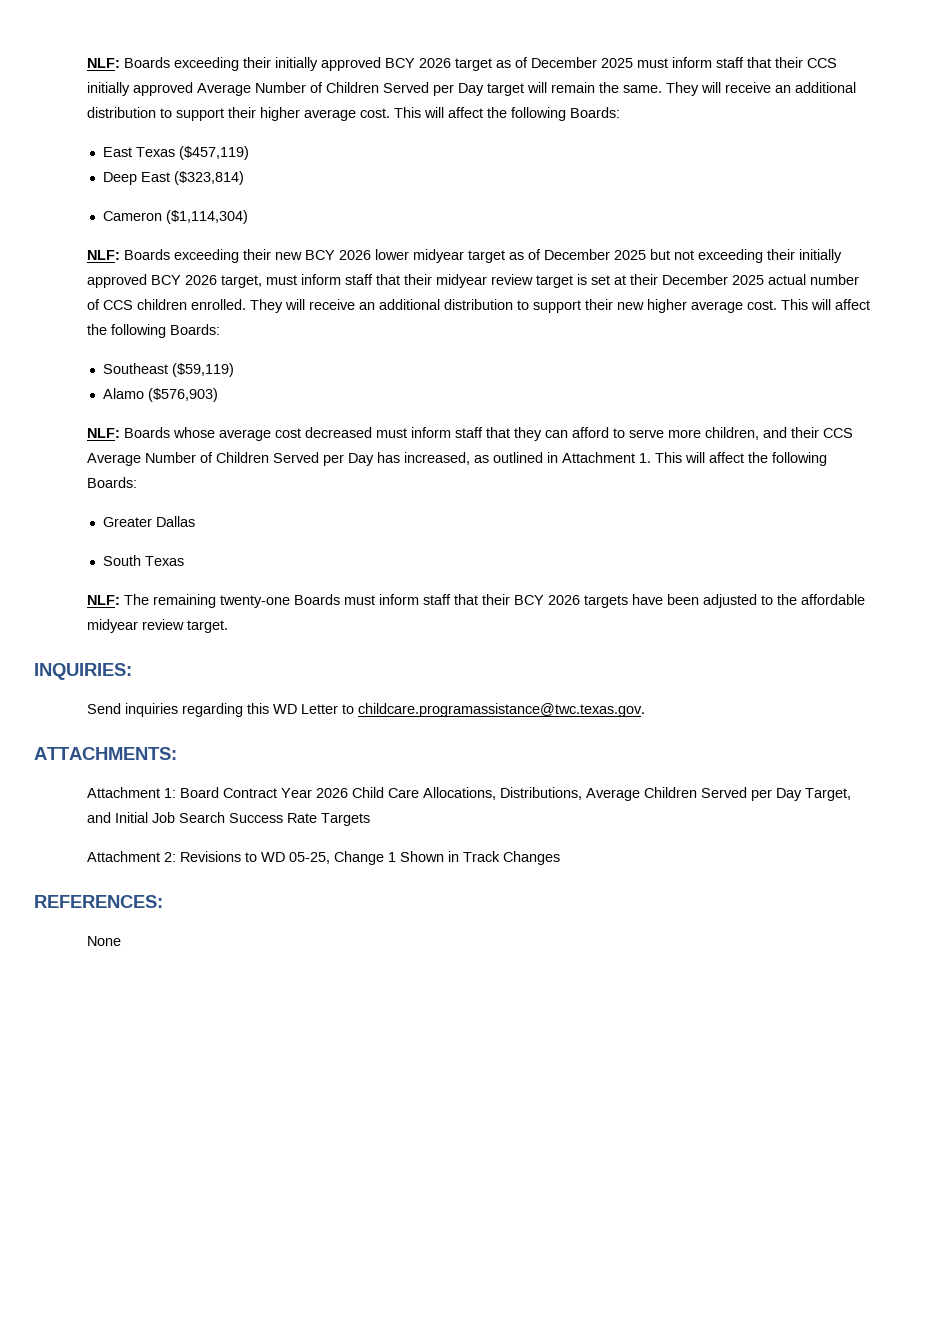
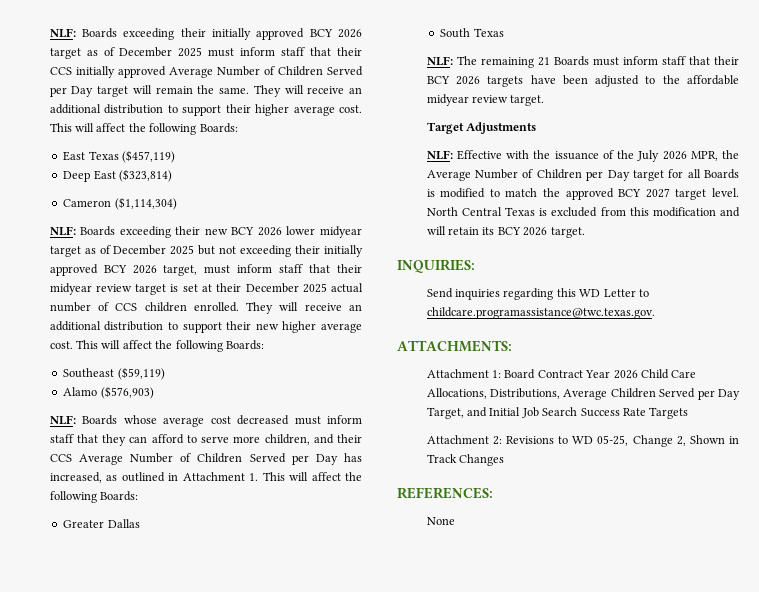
[219,595,290,608] twenty-one -> [537,57,550,66] 21
(228, 626) none -> [426,122,537,134] [426,150,739,162] [426,169,739,181] [426,188,739,200] [426,207,740,217] [426,226,585,238] // Target Adjustments // NLF: Effective with the issuance of the July 2026 MPR, the Average Number of Children per Day target for all Boards is modified to match the approved BCY 2027 target level. North Central Texas is excluded from this modification and will retain its BCY 2026 target.
[387,852,396,862] 1 -> [676,436,686,446] 2,

